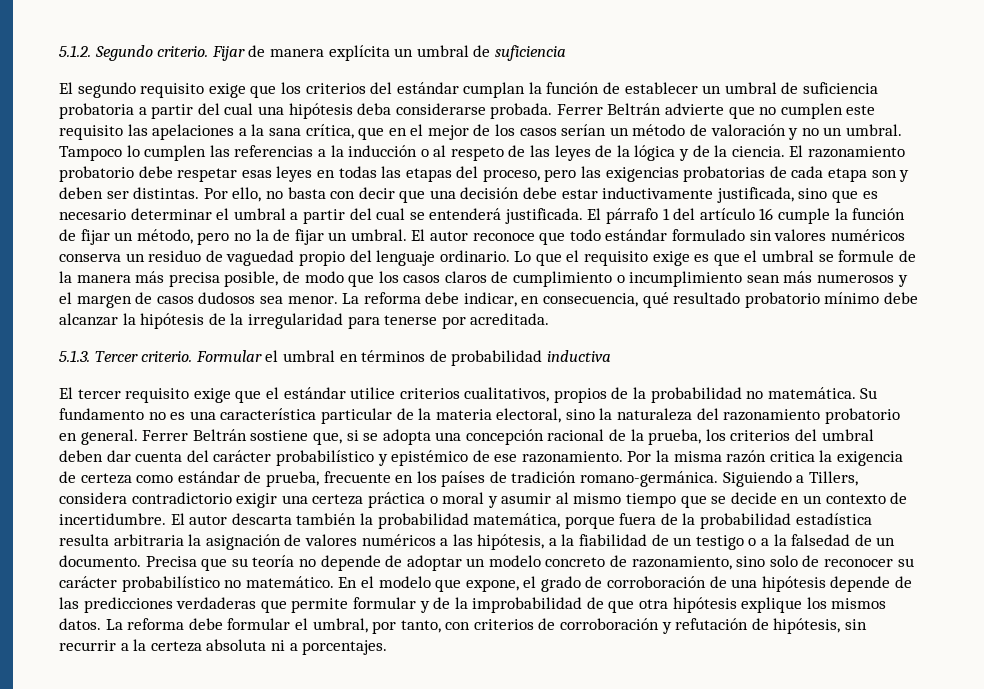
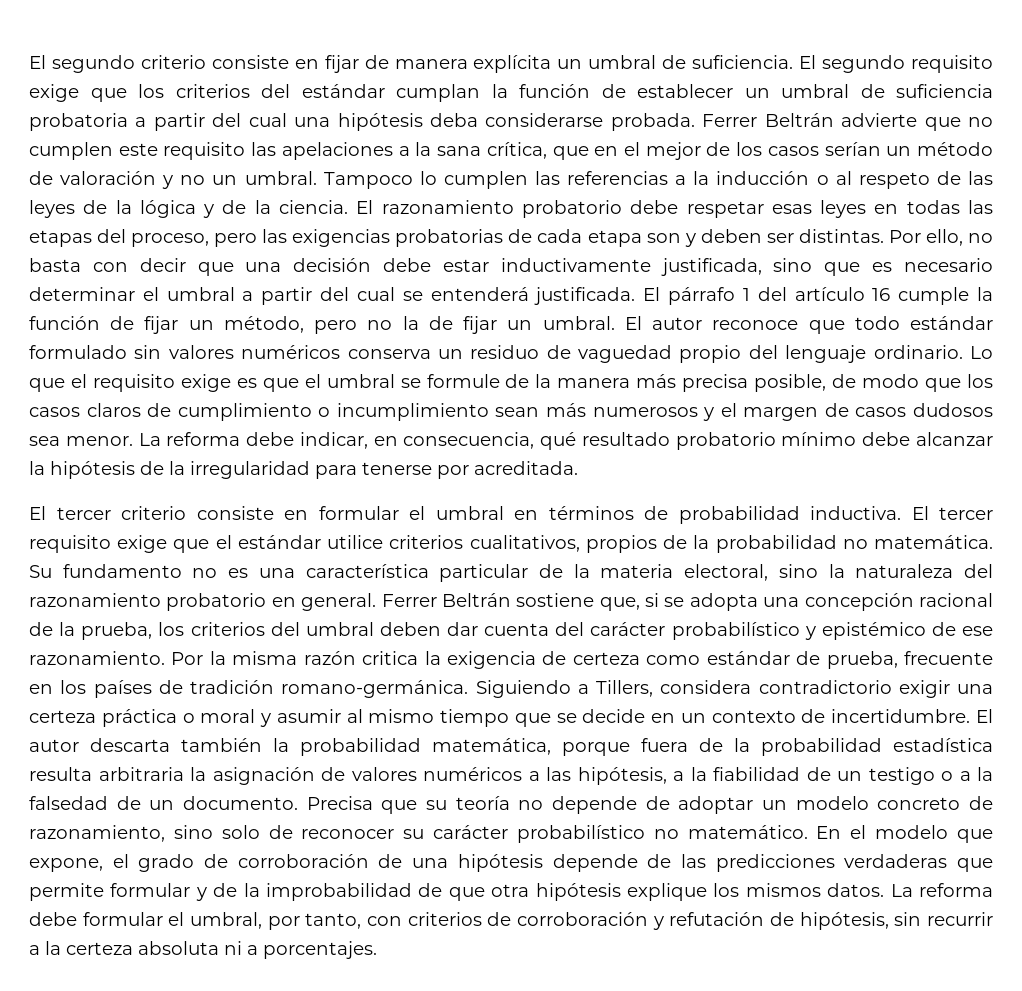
[59,45,245,61] 5.1.2. Segundo criterio. Fijar -> [29,55,359,73] El segundo criterio consiste en fijar
[494,45,566,61] suficiencia // -> [692,55,794,69] suficiencia.
[59,350,262,362] 5.1.3. Tercer criterio. Formular -> [29,506,399,520] El tercer criterio consiste en formular
[546,350,611,362] inductiva // -> [810,506,901,520] inductiva.

